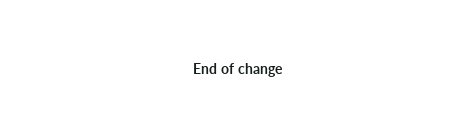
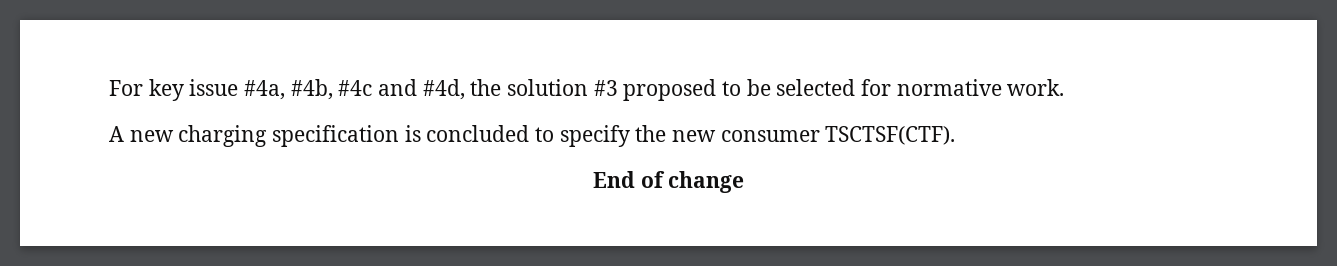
(193, 68) none -> [109,79,1065,101] [109,125,956,147] For key issue #4a, #4b, #4c and #4d, the solution #3 proposed to be selected for normative work. // A new charging specification is concluded to specify the new consumer TSCTSF(CTF). //

